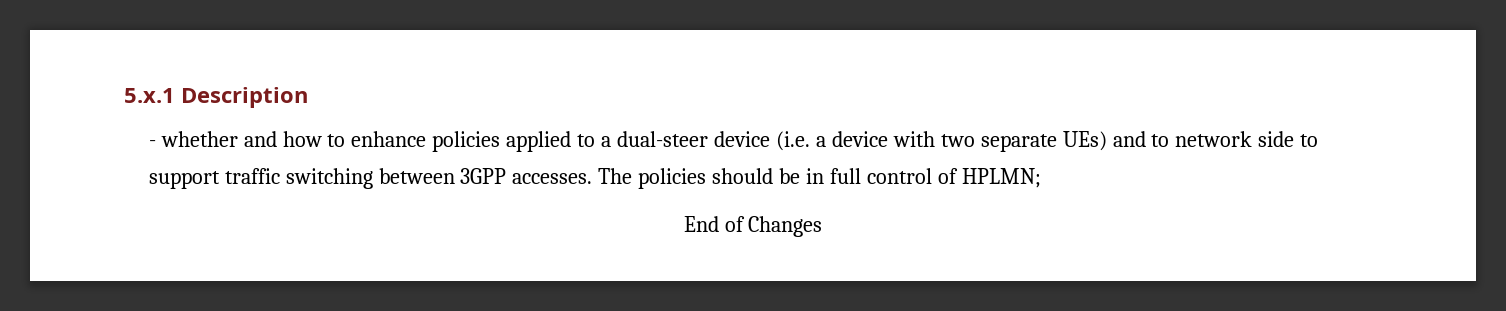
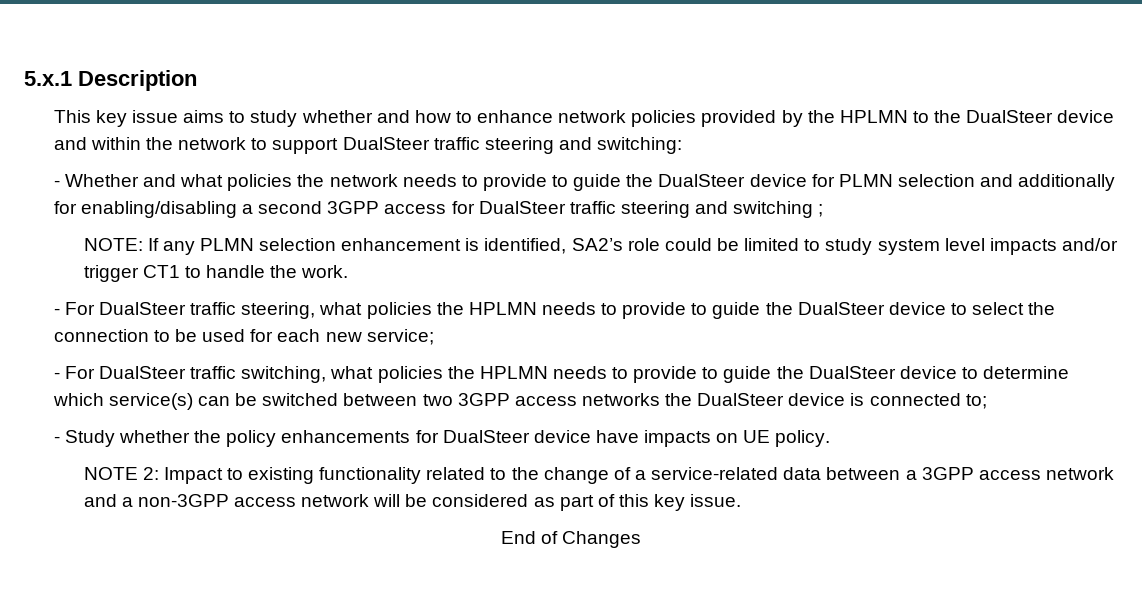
[148,140,156,147] - -> [53,110,298,127] This key issue aims to study
[432,131,1319,152] [148,168,1041,189] policies applied to a dual-steer device (i.e. a device with two separate UEs) and to network side to support traffic switching between 3GPP accesses. The policies should be in full control of HPLMN; -> [558,110,1115,127] [53,137,683,154] [53,174,1116,191] [53,201,824,218] [83,238,1118,255] [83,265,349,282] [53,302,1056,319] [53,329,434,345] [53,366,1070,383] [52,393,987,410] [53,430,831,447] [83,467,1114,484] [83,494,742,511] network policies provided by the HPLMN to the DualSteer device and within the network to support DualSteer traffic steering and switching: // - Whether and what policies the network needs to provide to guide the DualSteer device for PLMN selection and additionally for enabling/disabling a second 3GPP access for DualSteer traffic steering and switching ; // NOTE: If any PLMN selection enhancement is identified, SA2’s role could be limited to study system level impacts and/or trigger CT1 to handle the work. // - For DualSteer traffic steering, what policies the HPLMN needs to provide to guide the DualSteer device to select the connection to be used for each new service; // - For DualSteer traffic switching, what policies the HPLMN needs to provide to guide the DualSteer device to determine which service(s) can be switched between two 3GPP access networks the DualSteer device is connected to; // - Study whether the policy enhancements for DualSteer device have impacts on UE policy. // NOTE 2: Impact to existing functionality related to the change of a service-related data between a 3GPP access network and a non-3GPP access network will be considered as part of this key issue.

